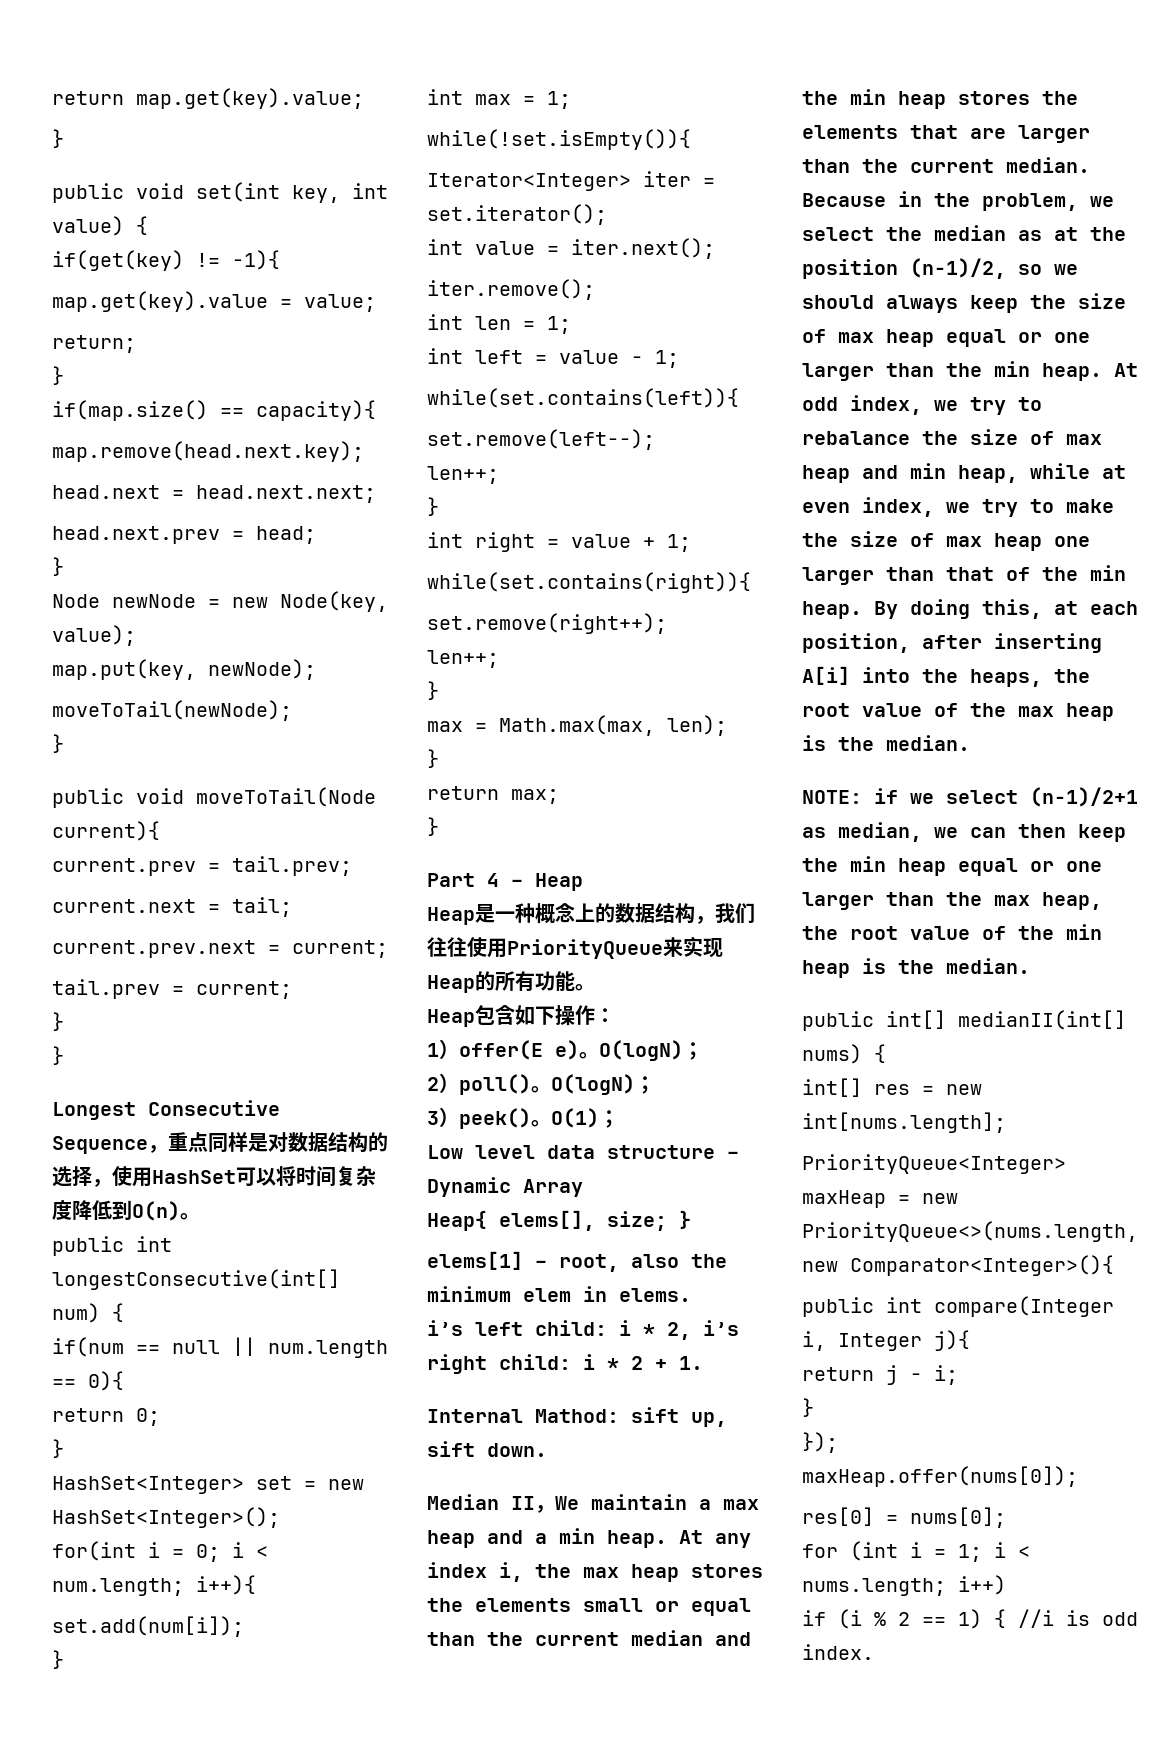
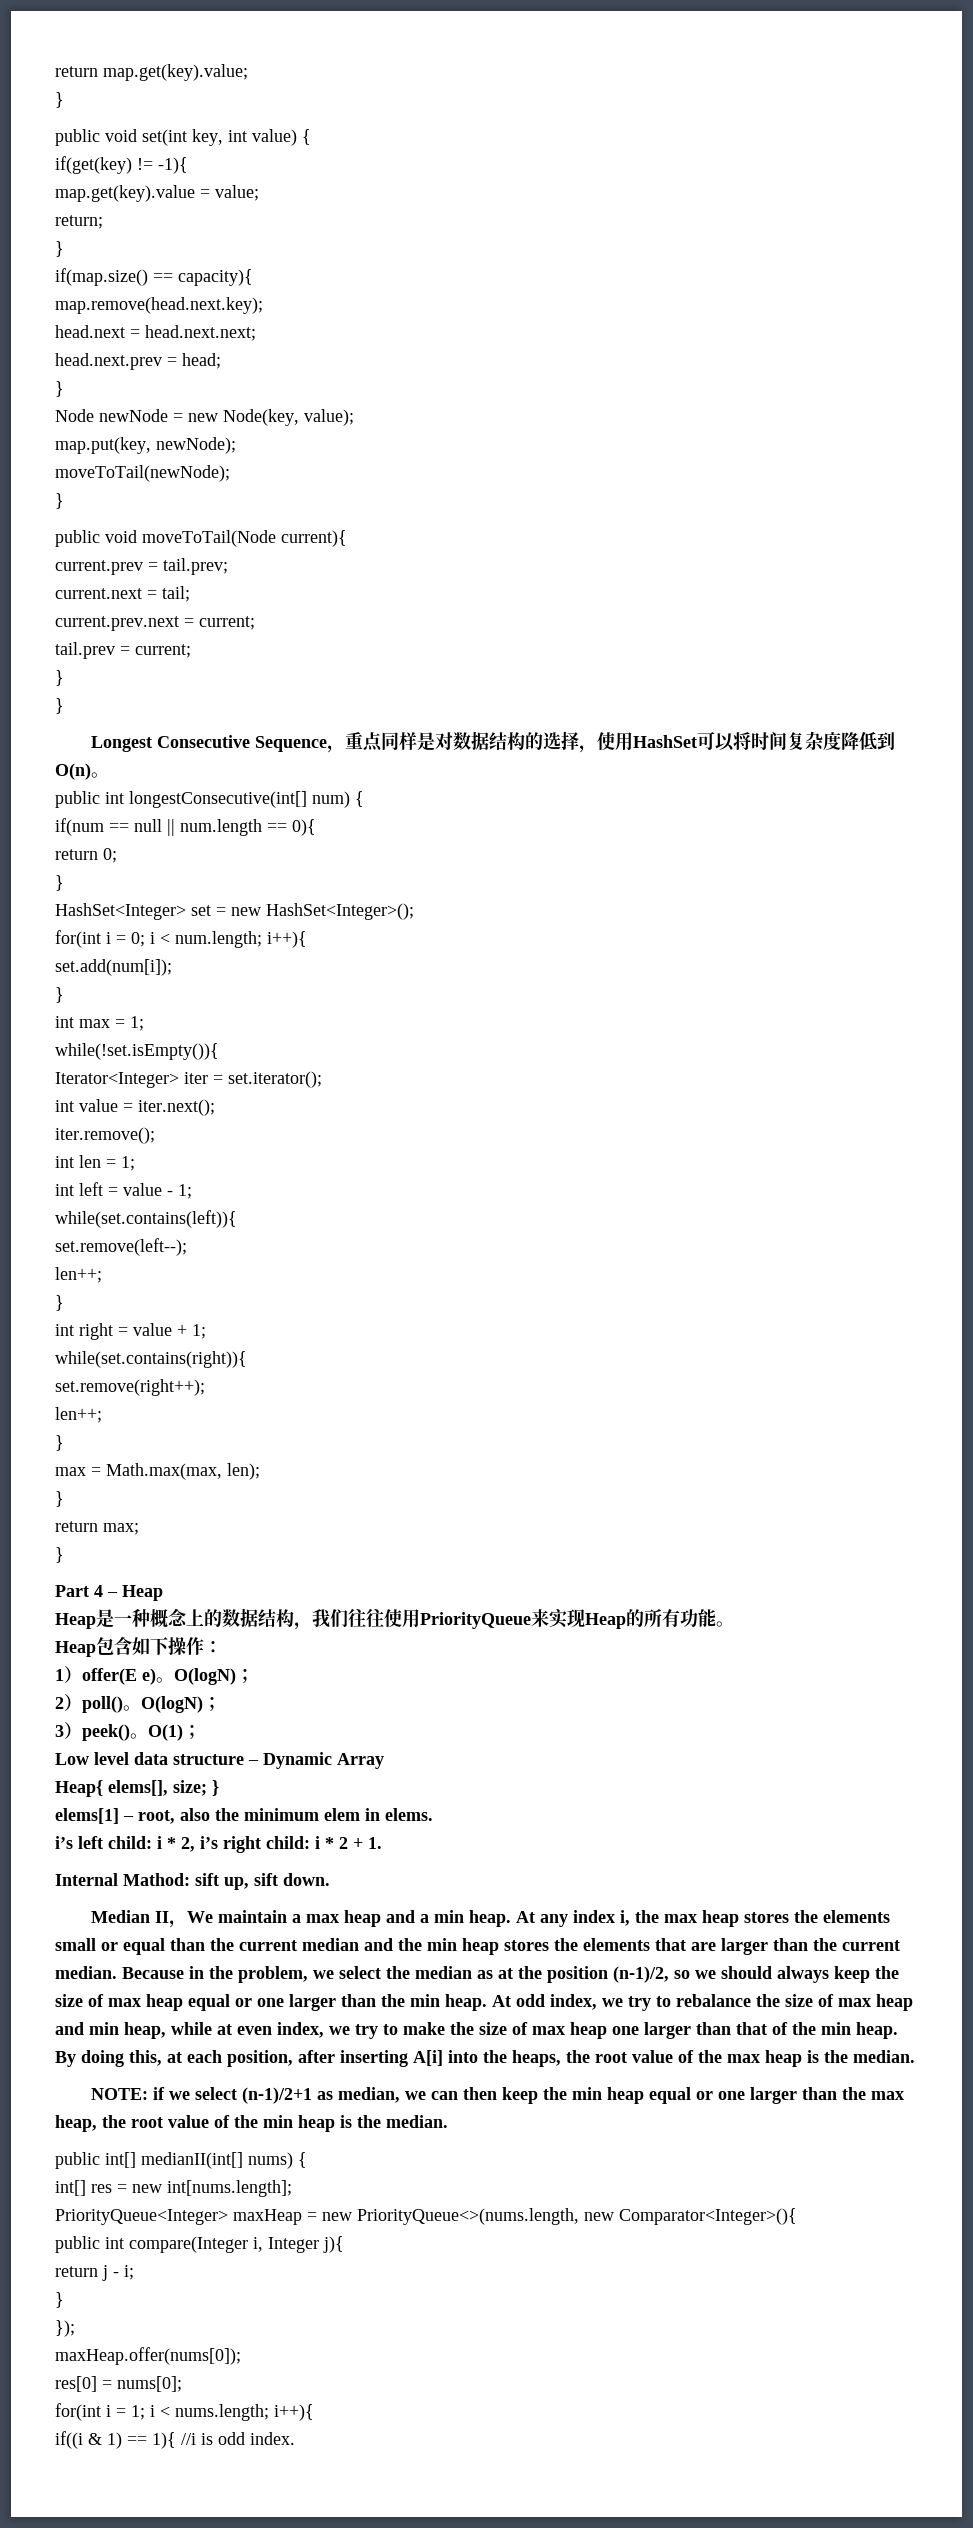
[802,1541,898,1561] for (int -> [55,2403,101,2421] for(int
[958,1575,1006,1595] [802,1609,1006,1629] i++) // if (i % 2 == 1) { -> [274,2404,314,2421] [55,2431,176,2449] i++){ // if((i & 1) == 1){

